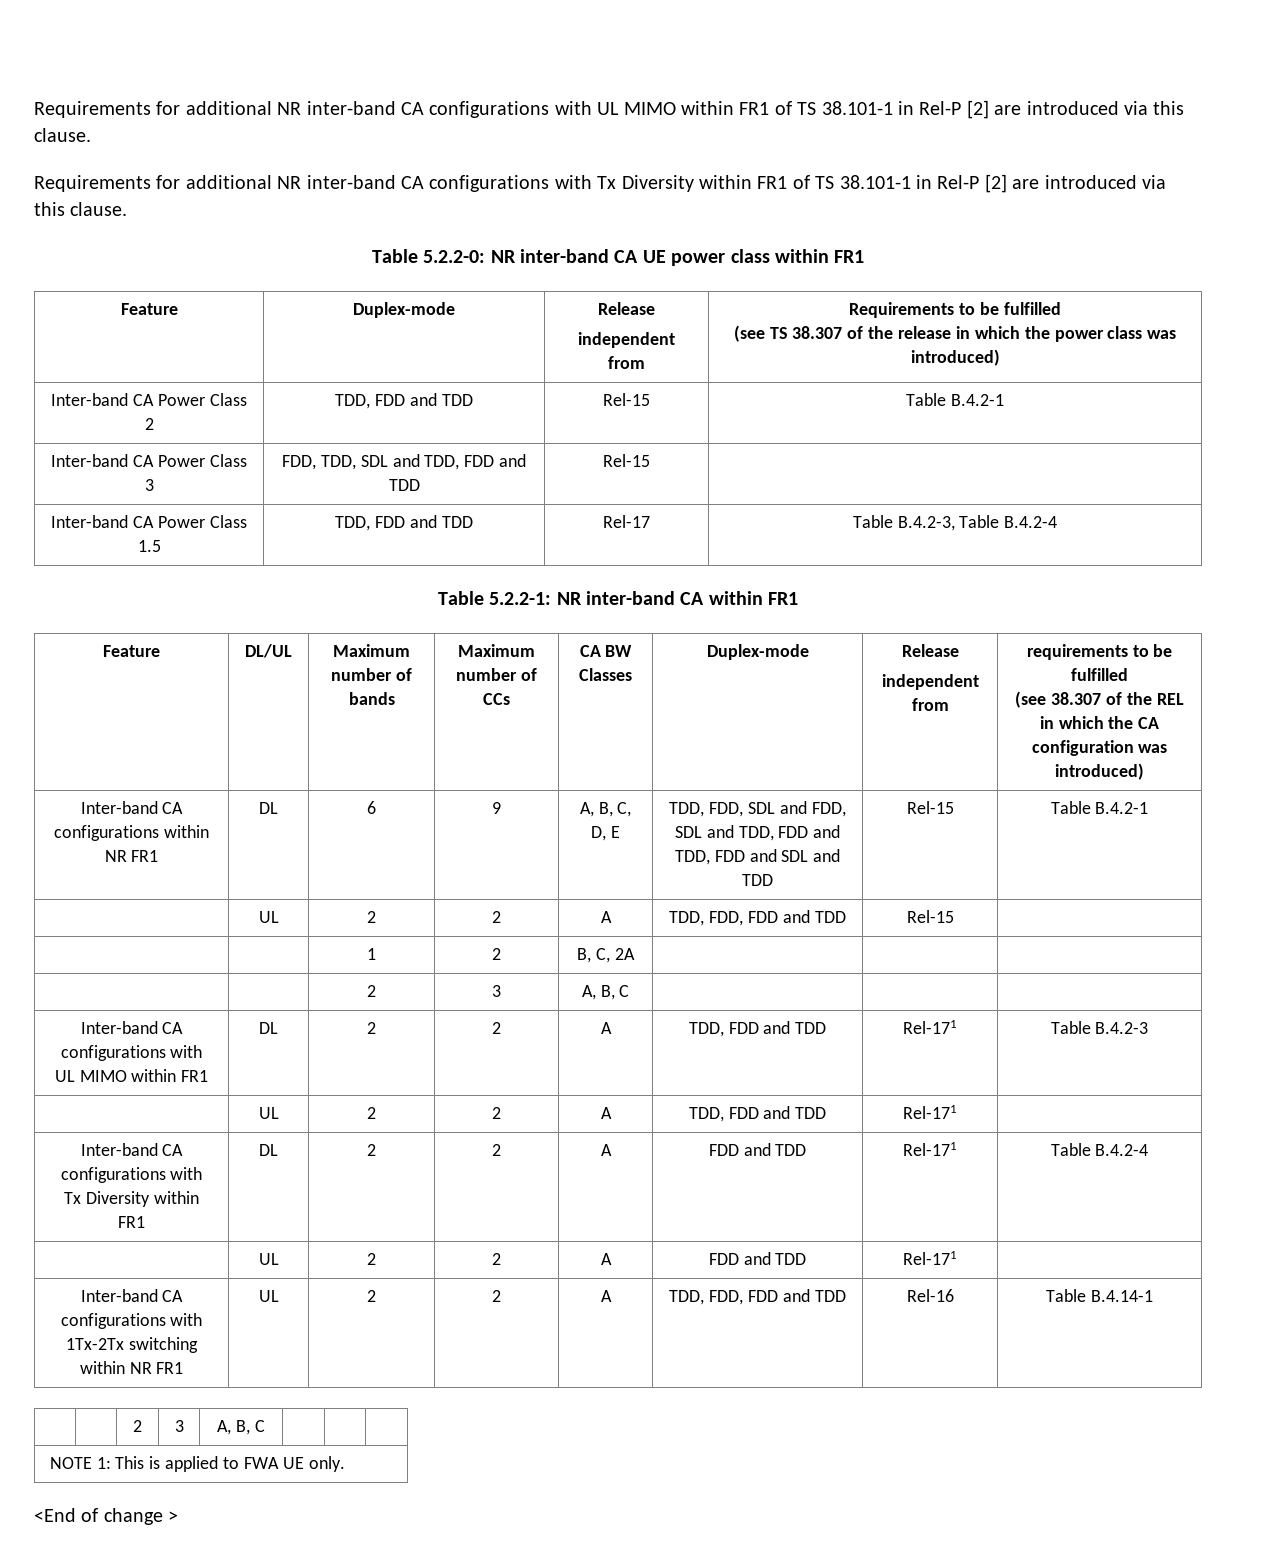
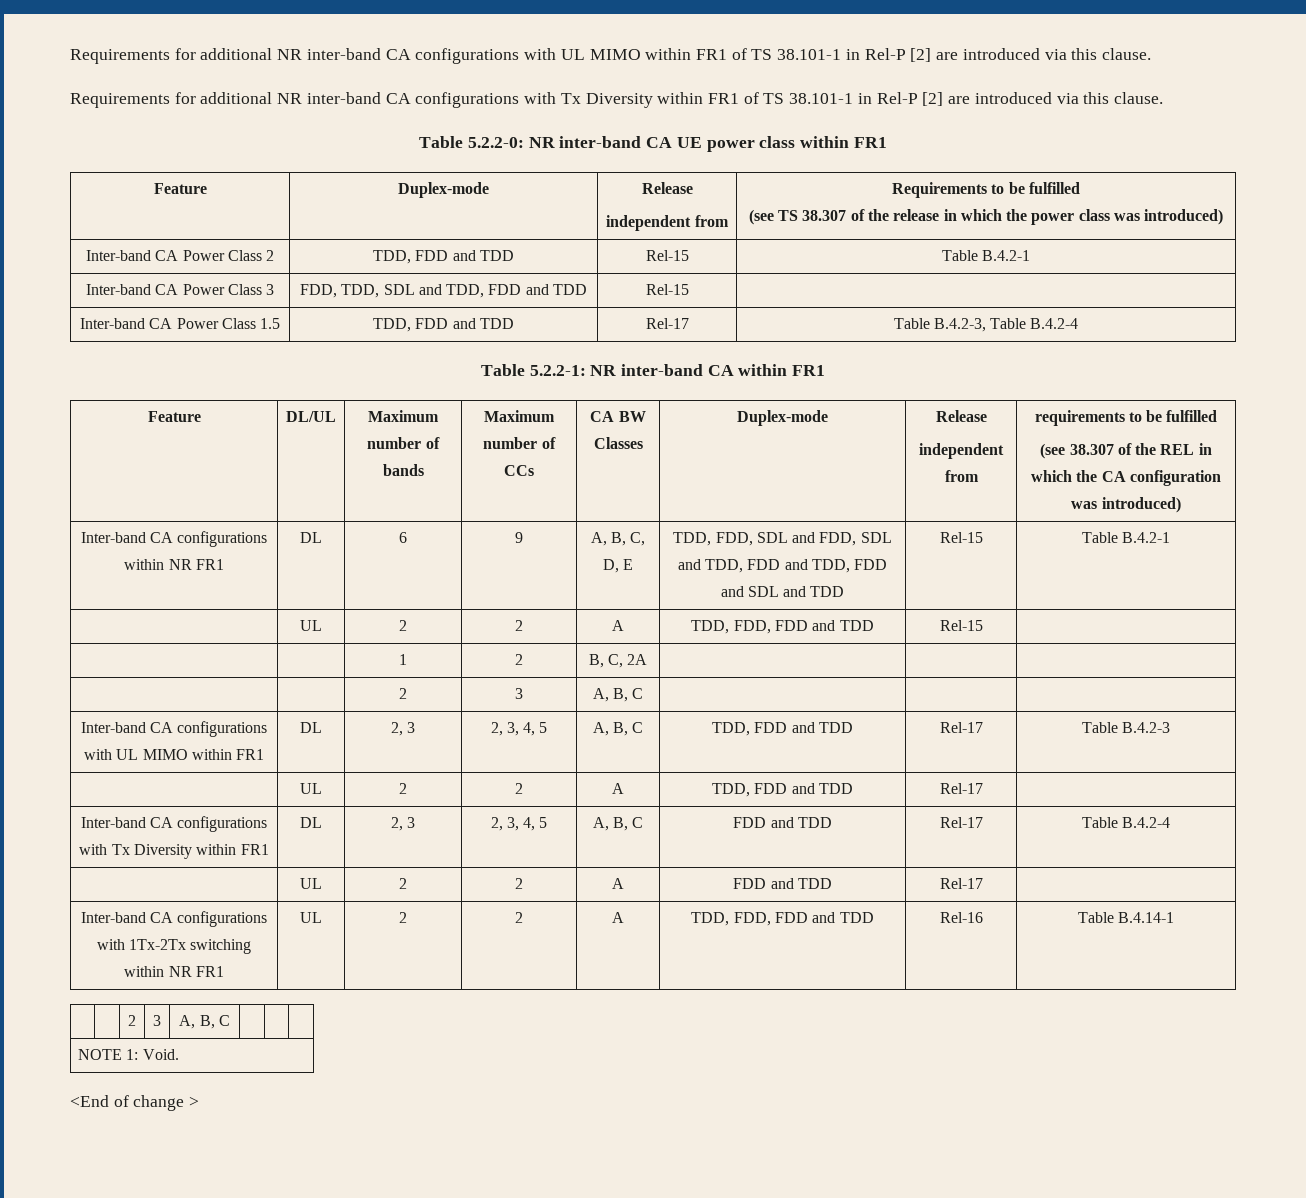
[367,1022,376,1034] [492,1022,501,1034] [600,1022,612,1034] [688,1021,827,1037] [903,1020,957,1034] 2 | 2 | A | TDD, FDD and TDD | Rel-171 -> [390,722,416,736] [490,722,548,736] [592,722,644,736] [712,722,853,736] [939,722,983,733] 2, 3 | 2, 3, 4, 5 | A, B, C | TDD, FDD and TDD | Rel-17
[903,1105,957,1119] Rel-171 -> [939,783,983,794] Rel-17
[367,1144,376,1156] [492,1144,501,1156] [600,1144,612,1156] [708,1143,807,1156] [903,1142,957,1156] 2 | 2 | A | FDD and TDD | Rel-171 -> [390,817,416,831] [490,817,548,831] [592,817,644,831] [733,817,832,828] [939,817,983,828] 2, 3 | 2, 3, 4, 5 | A, B, C | FDD and TDD | Rel-17
[903,1251,957,1265] Rel-171 -> [939,878,983,889] Rel-17
[115,1456,345,1472] This is applied to FWA UE only. -> [142,1049,179,1060] Void.

